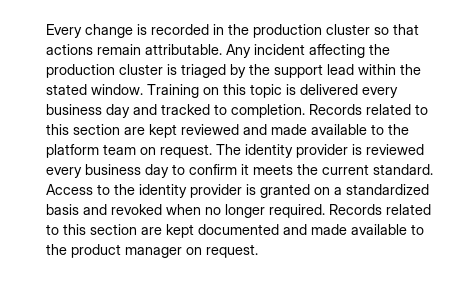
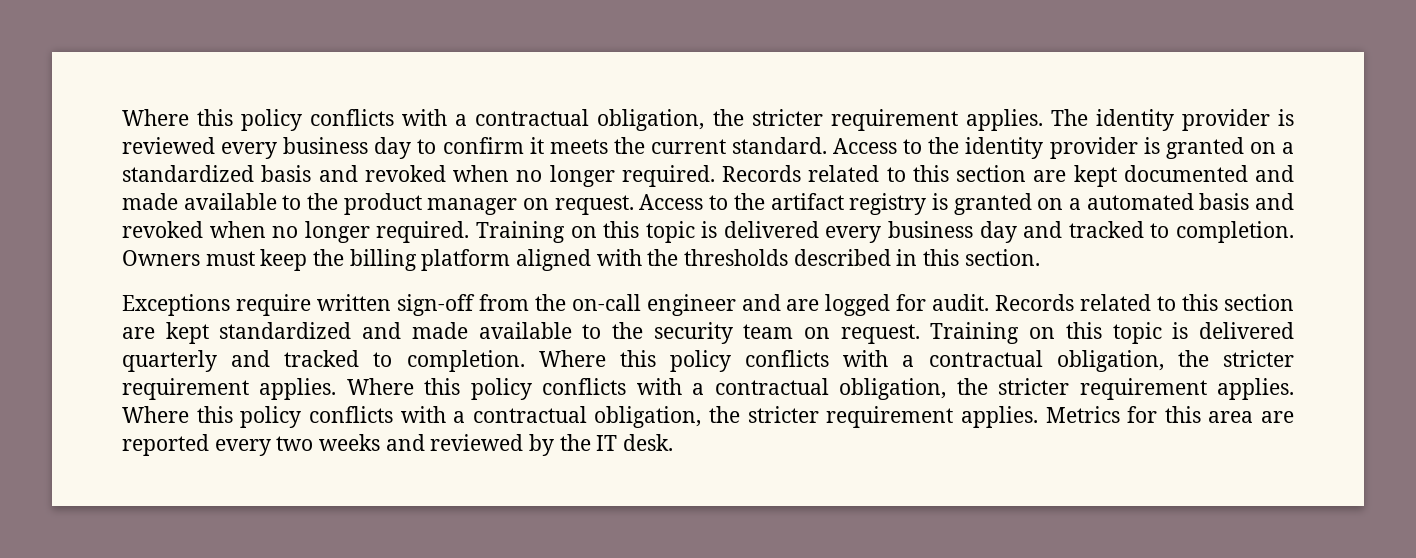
[46,24,419,38] [46,44,390,58] [46,64,421,78] [46,84,398,98] [46,104,428,118] [46,124,409,138] [46,144,212,158] Every change is recorded in the production cluster so that actions remain attributable. Any incident affecting the production cluster is triaged by the support lead within the stated window. Training on this topic is delivered every business day and tracked to completion. Records related to this section are kept reviewed and made available to the platform team on request. -> [122,109,1043,131] Where this policy conflicts with a contractual obligation, the stricter requirement applies.
(258, 251) none -> [639,193,1295,215] [122,221,1294,243] [122,249,1040,271] [122,294,1294,316] [122,322,1295,344] [122,350,1294,372] [122,378,1294,400] [122,406,1294,428] [122,434,674,456] Access to the artifact registry is granted on a automated basis and revoked when no longer required. Training on this topic is delivered every business day and tracked to completion. Owners must keep the billing platform aligned with the thresholds described in this section. // Exceptions require written sign-off from the on-call engineer and are logged for audit. Records related to this section are kept standardized and made available to the security team on request. Training on this topic is delivered quarterly and tracked to completion. Where this policy conflicts with a contractual obligation, the stricter requirement applies. Where this policy conflicts with a contractual obligation, the stricter requirement applies. Where this policy conflicts with a contractual obligation, the stricter requirement applies. Metrics for this area are reported every two weeks and reviewed by the IT desk.

